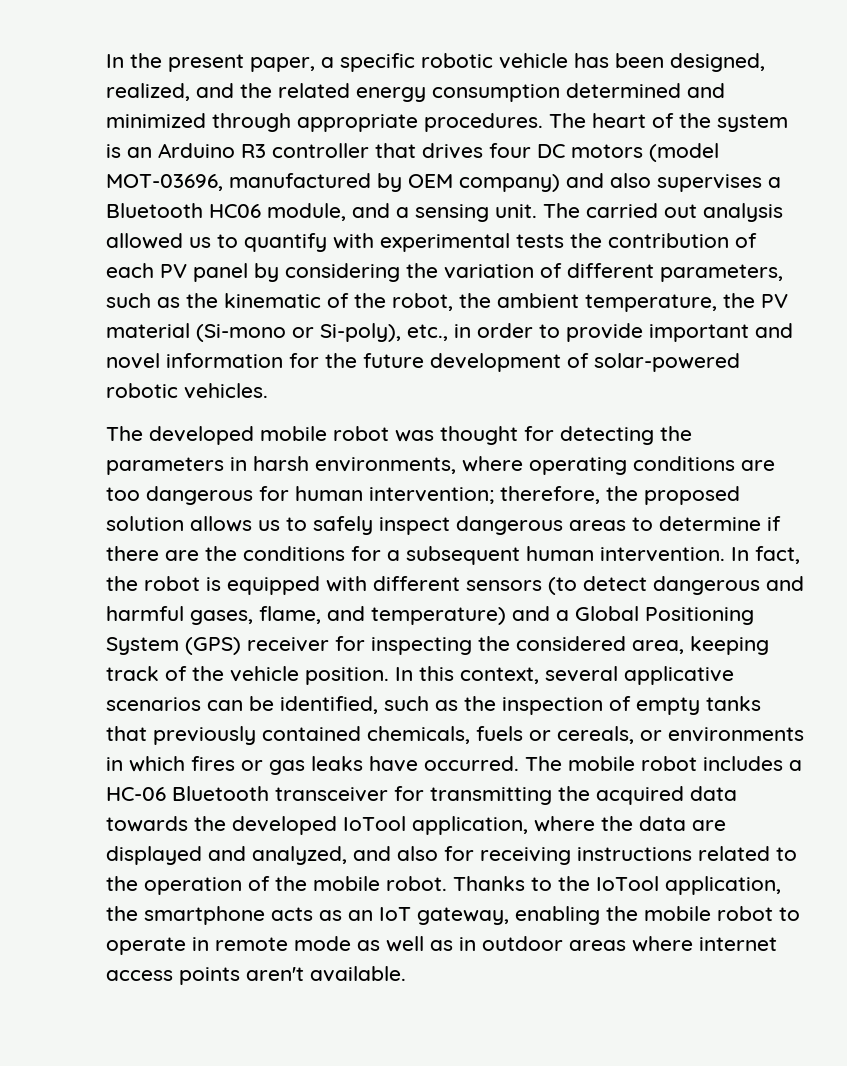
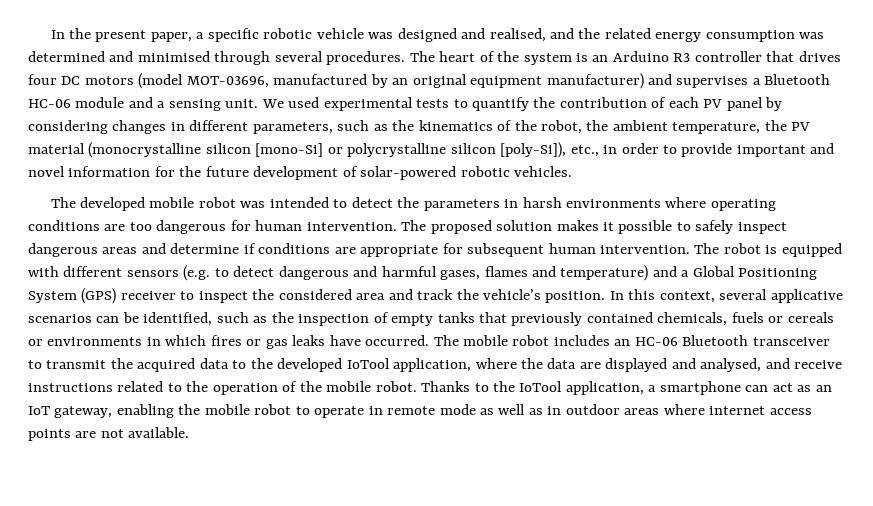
[574,53,765,72] [106,83,190,101] has been designed, realized, -> [368,28,546,42] was designed and realised,
(560, 93) none -> [799,32,825,39] was
[106,113,418,132] minimized through appropriate -> [137,51,323,65] minimised through several
[408,173,651,192] OEM company) and also -> [392,73,673,89] an original equipment manufacturer) and
[209,203,346,221] HC06 module, -> [28,97,125,108] HC-06 module
[543,203,783,222] [106,233,564,252] The carried out analysis allowed us to quantify with experimental tests -> [261,97,530,111] We used experimental tests to quantify
[406,263,562,279] the variation of -> [112,120,185,134] changes in
[224,293,321,308] kinematic -> [418,120,493,131] kinematics
[196,323,401,342] (Si-mono or Si-poly), -> [88,142,567,158] (monocrystalline silicon [mono-Si] or polycrystalline silicon [poly-Si]),
[440,426,654,445] thought for detecting -> [269,197,393,208] intended to detect
[315,457,456,474] environments, -> [565,199,661,208] environments
[369,486,740,505] [106,516,280,532] intervention; therefore, the proposed solution allows us -> [306,220,673,234] intervention. The proposed solution makes it possible
[632,517,653,531] to -> [141,243,166,254] and
[106,546,800,565] [106,576,138,591] there are the conditions for a subsequent human intervention. In fact, the -> [258,243,720,257] conditions are appropriate for subsequent human intervention. The
[548,577,577,595] (to -> [183,265,229,281] (e.g. to
[259,606,321,624] flame, -> [484,266,528,277] flames
[335,636,769,655] [106,666,299,682] for inspecting the considered area, keeping track of the vehicle -> [180,289,542,303] to inspect the considered area and track the vehicle’s
[557,726,634,744] cereals, -> [787,312,834,323] cereals
[789,760,802,771] a -> [614,339,631,346] an
[394,786,552,805] for transmitting -> [28,360,107,369] to transmit
[106,816,188,832] towards -> [232,360,247,369] to
[252,846,571,865] analyzed, and also for receiving -> [700,358,843,372] analysed, and receive
[106,906,313,925] the smartphone acts -> [648,381,793,395] a smartphone can act
[246,967,304,981] aren't -> [75,429,124,438] are not

